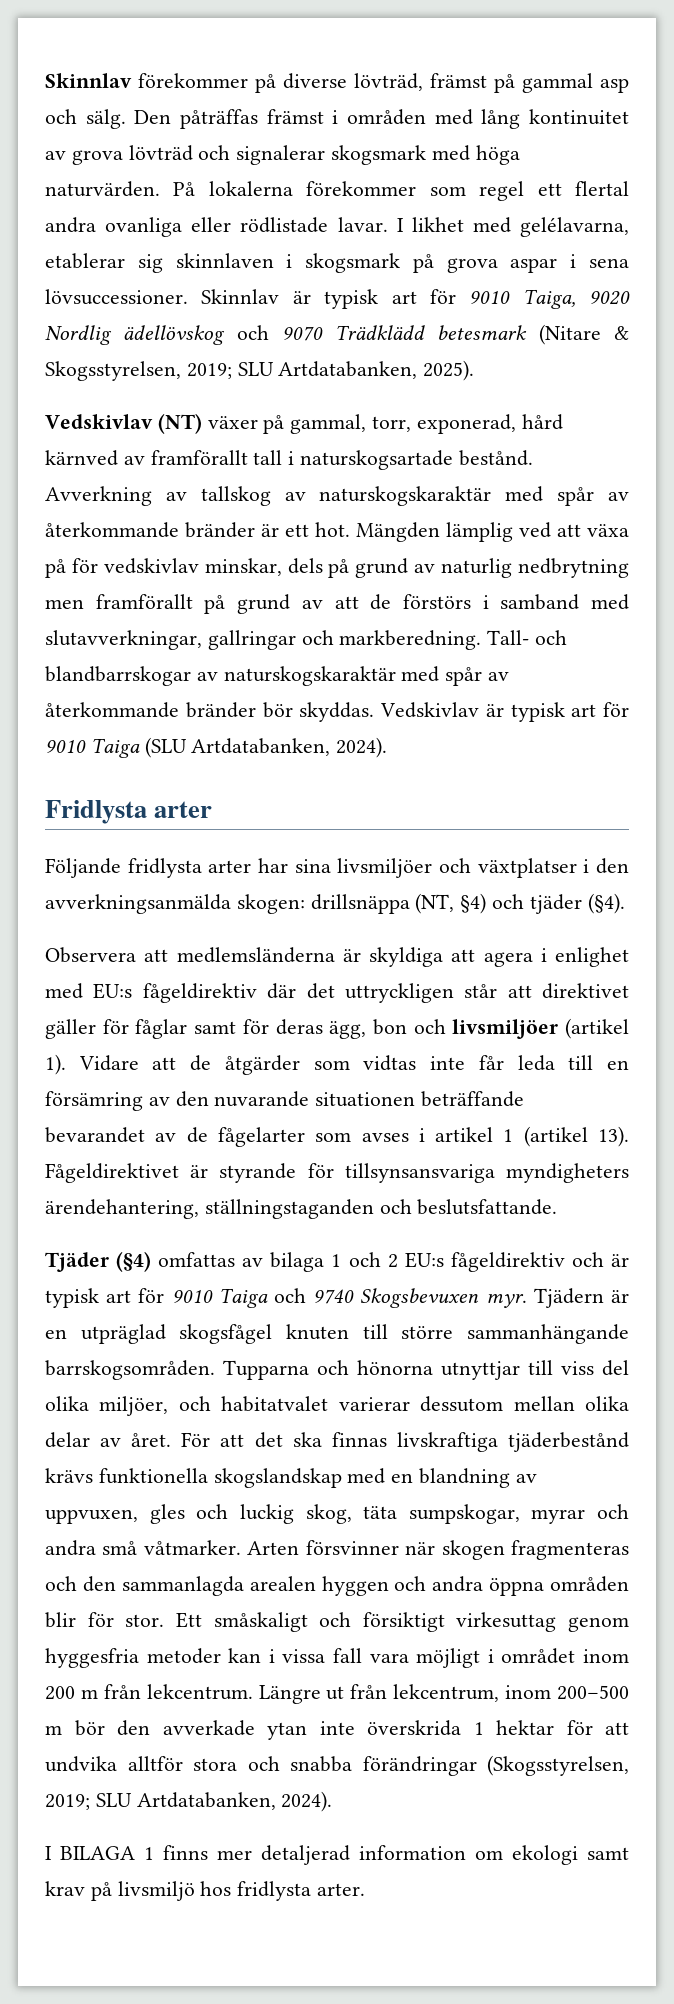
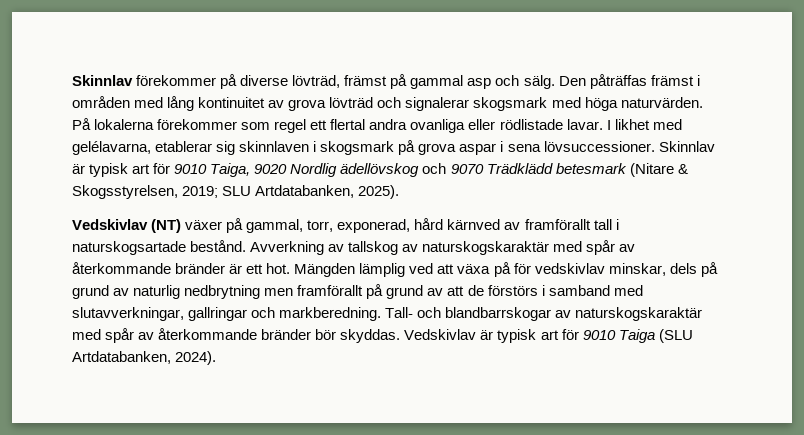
[45,800,213,824] [45,858,629,878] [45,893,625,914] [45,947,629,967] [45,983,629,1003] [45,1018,629,1039] [45,1054,630,1075] [45,1091,525,1111] [45,1126,629,1147] [45,1163,629,1183] [45,1199,558,1219] [45,1251,629,1272] [45,1288,629,1308] [45,1324,629,1344] [45,1360,629,1380] [45,1396,630,1416] [45,1432,629,1452] [45,1468,537,1488] [45,1504,629,1524] [45,1540,629,1560] [45,1576,629,1596] [45,1612,629,1632] [45,1648,630,1668] [45,1684,630,1704] [45,1720,629,1740] [45,1755,629,1776] [45,1791,333,1812] [45,1845,629,1865] [45,1881,366,1901] // Fridlysta arter // Följande fridlysta arter har sina livsmiljöer och växtplatser i den avverkningsanmälda skogen: drillsnäppa (NT, §4) och tjäder (§4). // Observera att medlemsländerna är skyldiga att agera i enlighet med EU:s fågeldirektiv där det uttryckligen står att direktivet gäller för fåglar samt för deras ägg, bon och livsmiljöer (artikel 1). Vidare att de åtgärder som vidtas inte får leda till en försämring av den nuvarande situationen beträffande bevarandet av de fågelarter som avses i artikel 1 (artikel 13). Fågeldirektivet är styrande för tillsynsansvariga myndigheters ärendehantering, ställningstaganden och beslutsfattande. // Tjäder (§4) omfattas av bilaga 1 och 2 EU:s fågeldirektiv och är typisk art för 9010 Taiga och 9740 Skogsbevuxen myr. Tjädern är en utpräglad skogsfågel knuten till större sammanhängande barrskogsområden. Tupparna och hönorna utnyttjar till viss del olika miljöer, och habitatvalet varierar dessutom mellan olika delar av året. För att det ska finnas livskraftiga tjäderbestånd krävs funktionella skogslandskap med en blandning av uppvuxen, gles och luckig skog, täta sumpskogar, myrar och andra små våtmarker. Arten försvinner när skogen fragmenteras och den sammanlagda arealen hyggen och andra öppna områden blir för stor. Ett småskaligt och försiktigt virkesuttag genom hyggesfria metoder kan i vissa fall vara möjligt i området inom 200 m från lekcentrum. Längre ut från lekcentrum, inom 200–500 m bör den avverkade ytan inte överskrida 1 hektar för att undvika alltför stora och snabba förändringar (Skogsstyrelsen, 2019; SLU Artdatabanken, 2024). // I BILAGA 1 finns mer detaljerad information om ekologi samt krav på livsmiljö hos fridlysta arter. -> (217, 358) none

